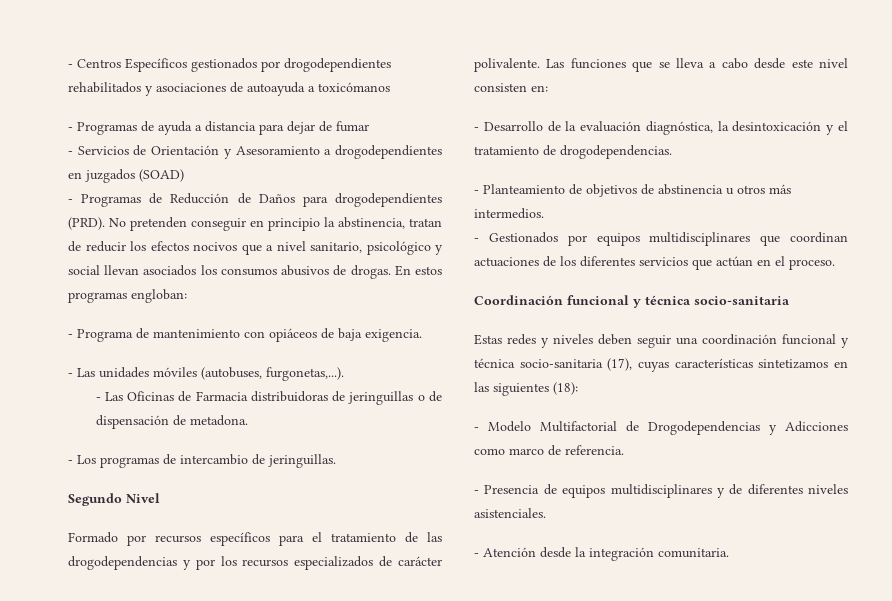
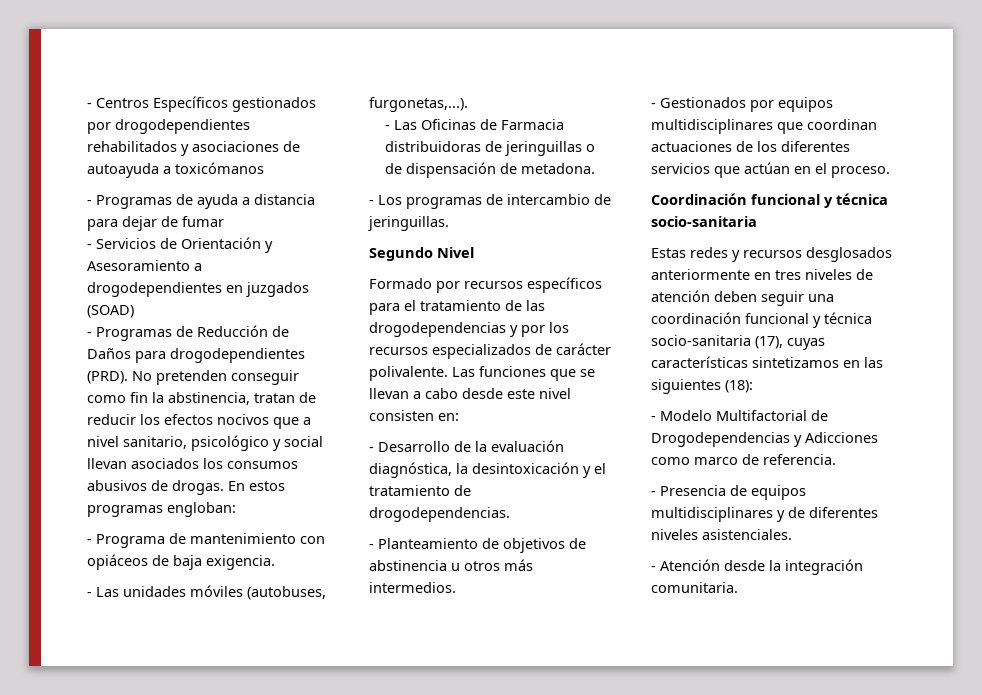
[250,218,320,231] en principio -> [87,392,148,403] como fin
[676,58,704,68] lleva -> [369,388,409,399] llevan
[553,334,593,344] niveles -> [743,247,892,262] [651,269,873,280] [651,290,710,302] recursos desglosados anteriormente en tres niveles de atención

